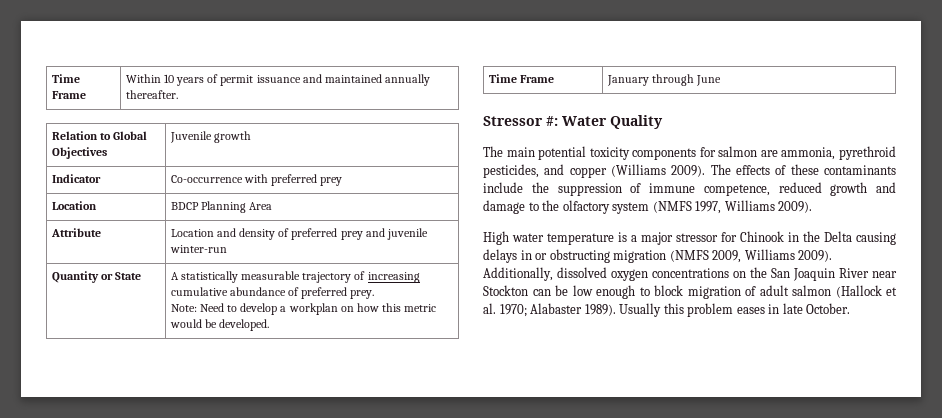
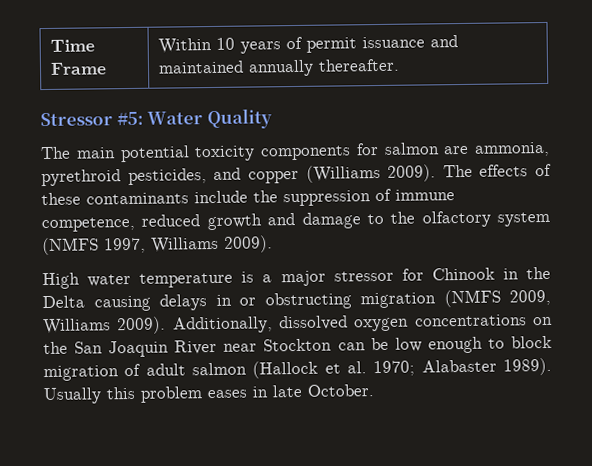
[52,131,148,140] [52,147,108,159] [170,131,252,143] [52,174,102,183] [171,174,343,186] [52,201,98,210] [171,201,273,213] [51,228,102,237] [171,228,428,240] [170,245,228,253] [52,271,142,283] [171,271,420,283] [171,287,375,299] [171,303,436,315] [170,319,270,331] [489,74,555,83] [607,74,722,86] // Relation to Global Objectives | Juvenile growth // Indicator | Co-occurrence with preferred prey // Location | BDCP Planning Area // Attribute | Location and density of preferred prey and juvenile winter-run // Quantity or State | A statistically measurable trajectory of increasing cumulative abundance of preferred prey. // Note: Need to develop a workplan on how this metric would be developed. // Time Frame | January through June -> (400, 65) none
[546,116,558,126] #: -> [116,111,144,126] #5:

